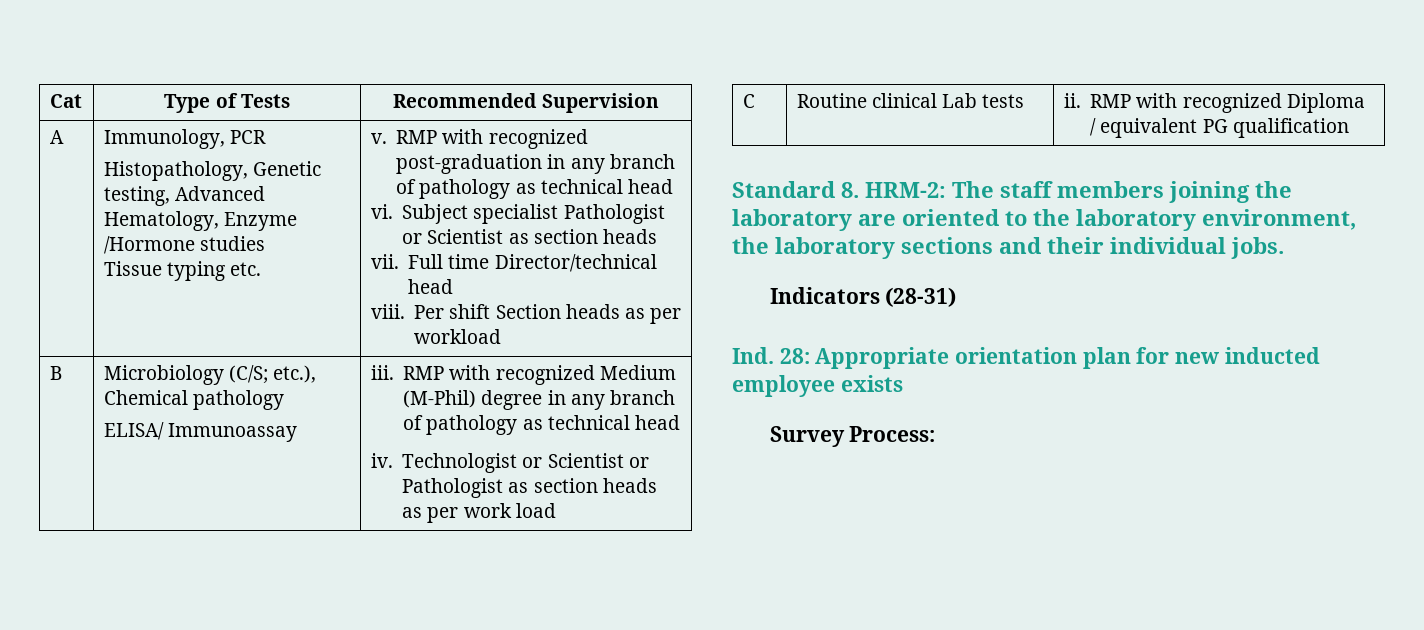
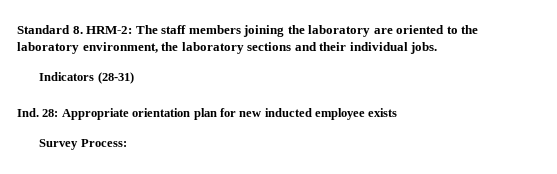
[49,94,82,108] [164,93,290,113] [393,93,659,113] [49,130,64,144] [103,129,266,149] [103,161,321,181] [103,186,265,206] [103,211,297,231] [103,236,265,254] [103,261,262,281] [370,129,588,149] [396,154,675,174] [396,179,673,199] [370,204,665,224] [402,229,657,244] [370,254,657,272] [408,279,454,294] [370,304,681,324] [414,329,502,344] [49,366,62,380] [103,365,317,385] [103,390,284,410] [103,422,297,442] [370,365,676,385] [403,390,675,410] [403,415,680,435] [370,453,649,473] [402,478,657,498] [402,503,556,523] [742,94,755,108] [796,93,1025,108] [1063,93,1365,113] [1090,118,1349,138] Cat | Type of Tests | Recommended Supervision // A | Immunology, PCR // Histopathology, Genetic testing, Advanced Hematology, Enzyme /Hormone studies // Tissue typing etc. | v. RMP with recognized post-graduation in any branch of pathology as technical head // vi. Subject specialist Pathologist or Scientist as section heads // vii. Full time Director/technical head // viii. Per shift Section heads as per workload // B | Microbiology (C/S; etc.), Chemical pathology // ELISA/ Immunoassay | iii. RMP with recognized Medium (M-Phil) degree in any branch of pathology as technical head // iv. Technologist or Scientist or Pathologist as section heads as per work load // C | Routine clinical Lab tests | ii. RMP with recognized Diploma / equivalent PG qualification // -> (17, 29) none

